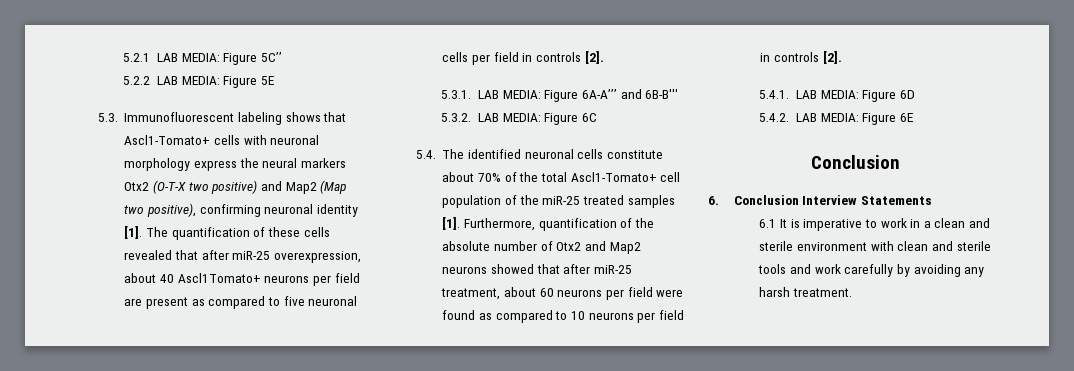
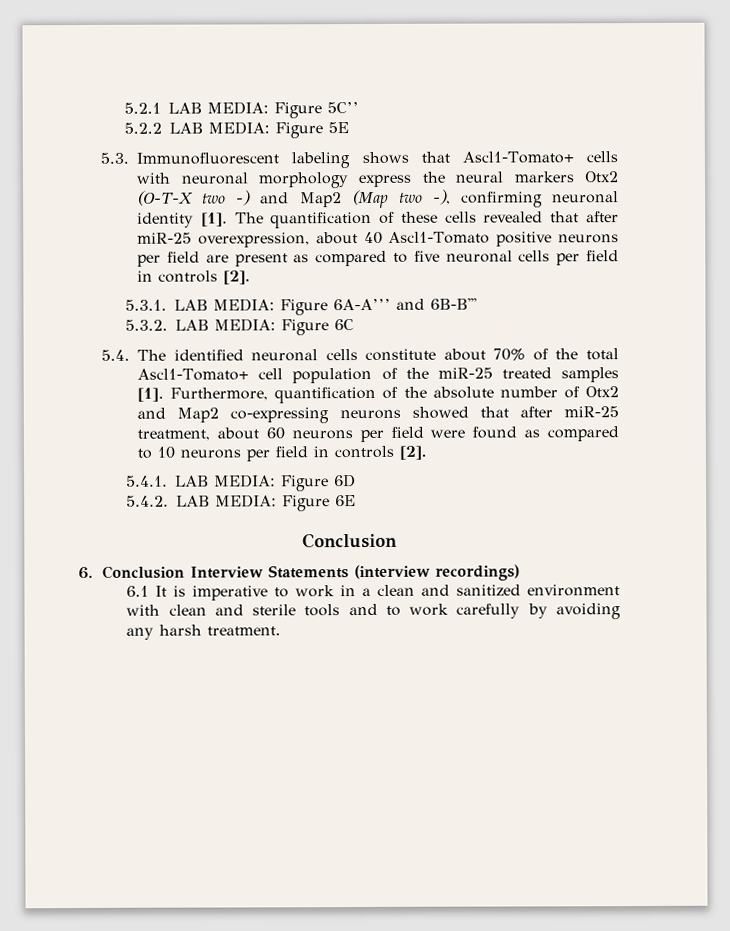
[211,180,258,194] positive) -> [236,190,252,206] -)
[147,203,197,217] positive), -> [432,189,451,205] -),
[177,273,261,283] Ascl1Tomato+ -> [388,231,553,247] Ascl1-Tomato positive
(641, 248) none -> [230,407,330,424] co-expressing
(932, 200) none -> [354,564,521,581] (interview recordings)
[759,241,794,251] sterile -> [456,584,522,597] sanitized
(811, 269) none -> [385,605,401,616] to

